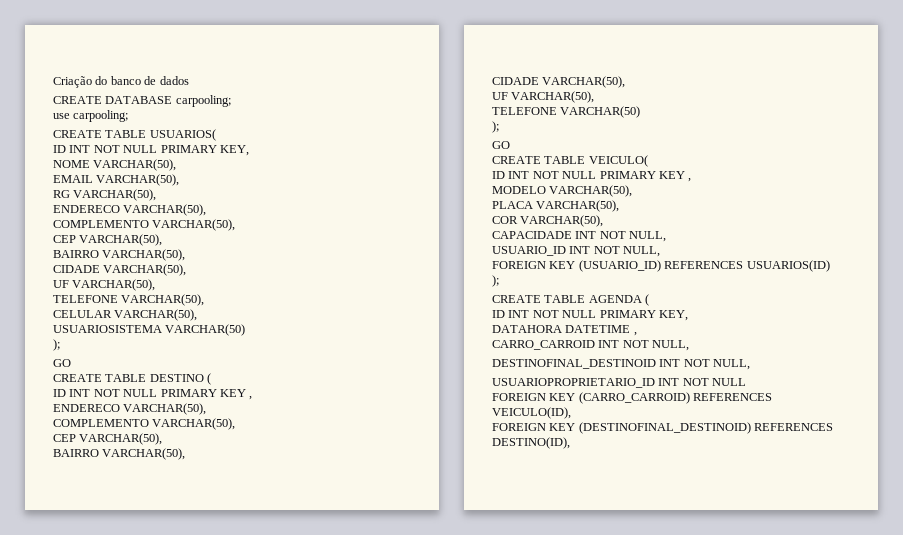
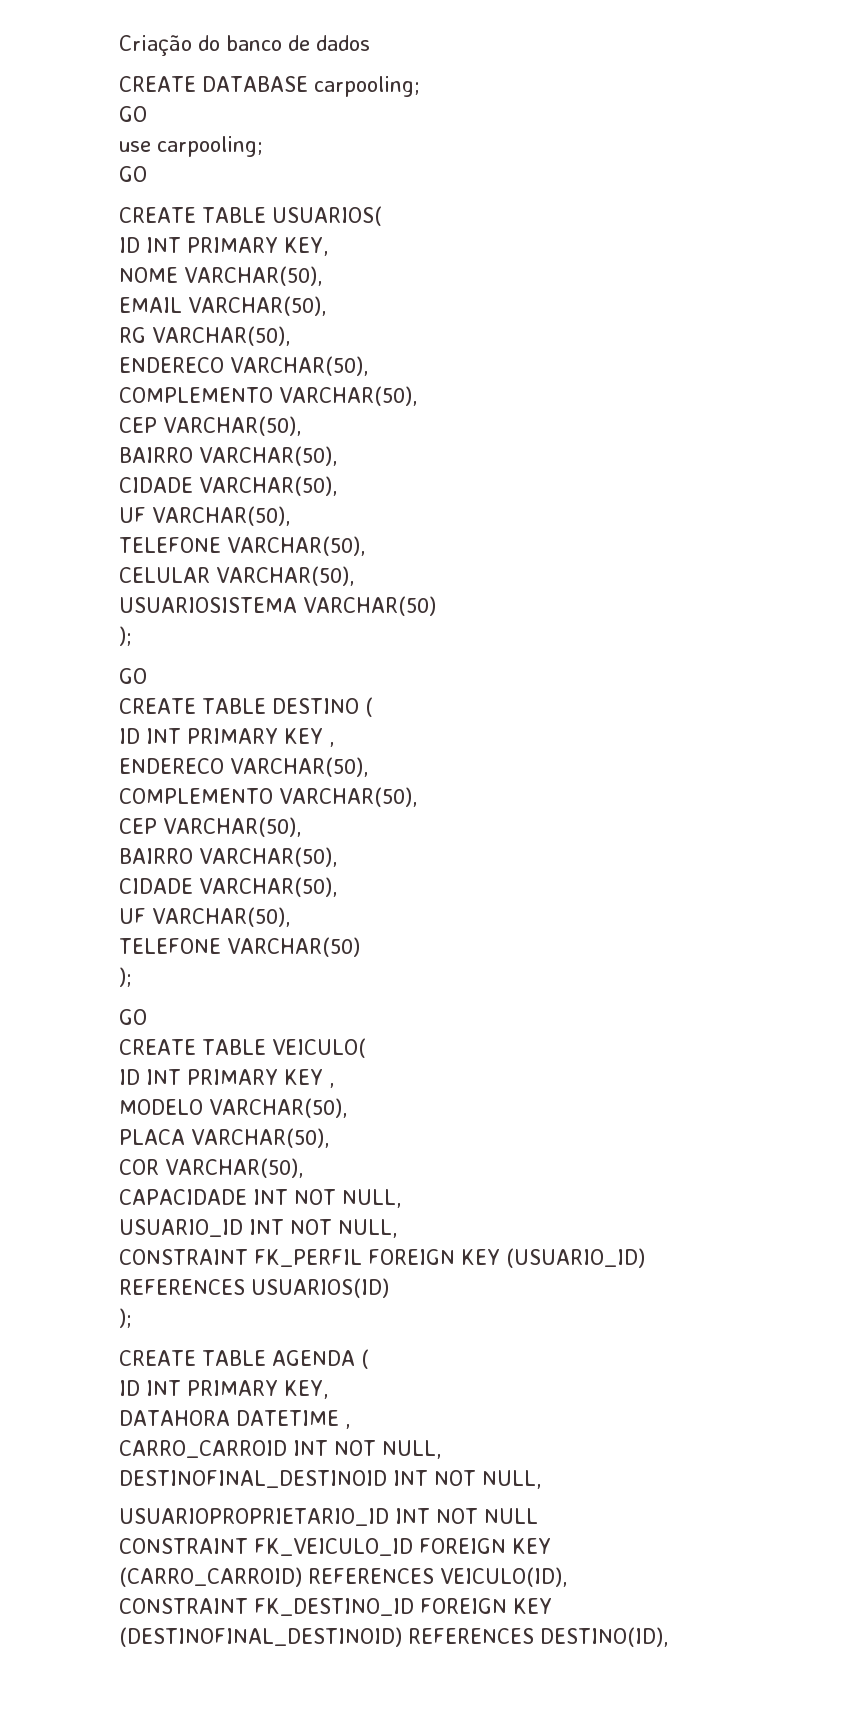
(231, 101) none -> [119,106,147,122] // GO
(129, 116) none -> [119,166,147,182] // GO
[93,145,158,153] NOT NULL -> (181, 245) none
[93,389,158,397] NOT NULL -> (181, 736) none
[532,171,597,179] NOT NULL -> (181, 1077) none
(661, 251) none -> [119,1249,362,1267] CONSTRAINT FK_PERFIL
[532,310,597,318] NOT NULL -> (181, 1388) none
(747, 382) none -> [119,1538,413,1556] CONSTRAINT FK_VEICULO_ID
(571, 413) none -> [119,1598,414,1616] CONSTRAINT FK_DESTINO_ID

